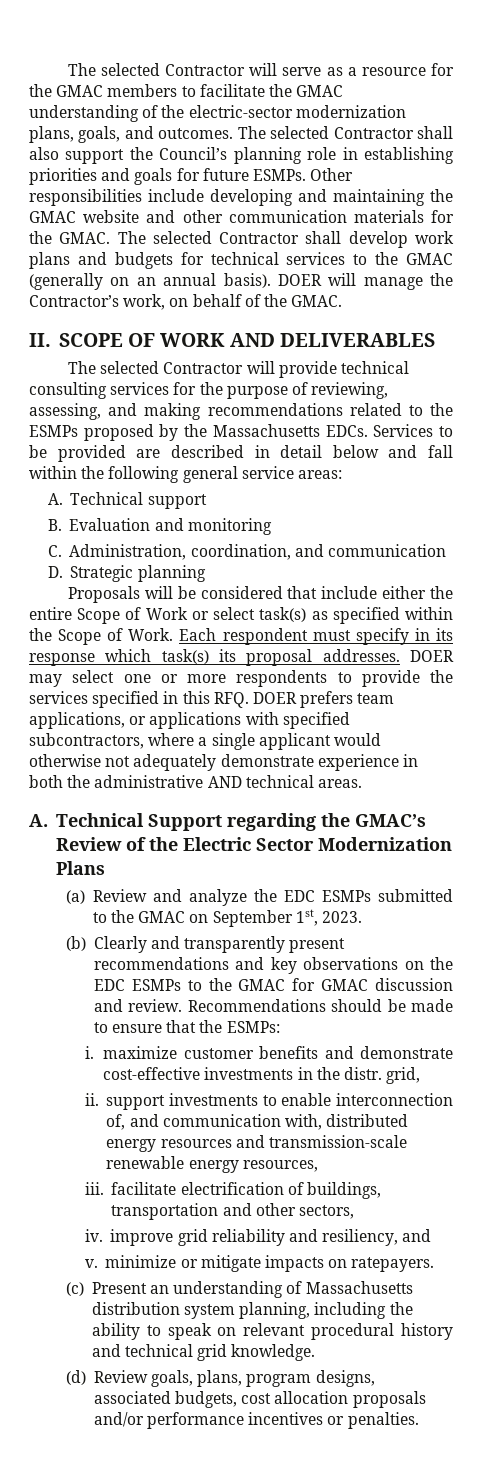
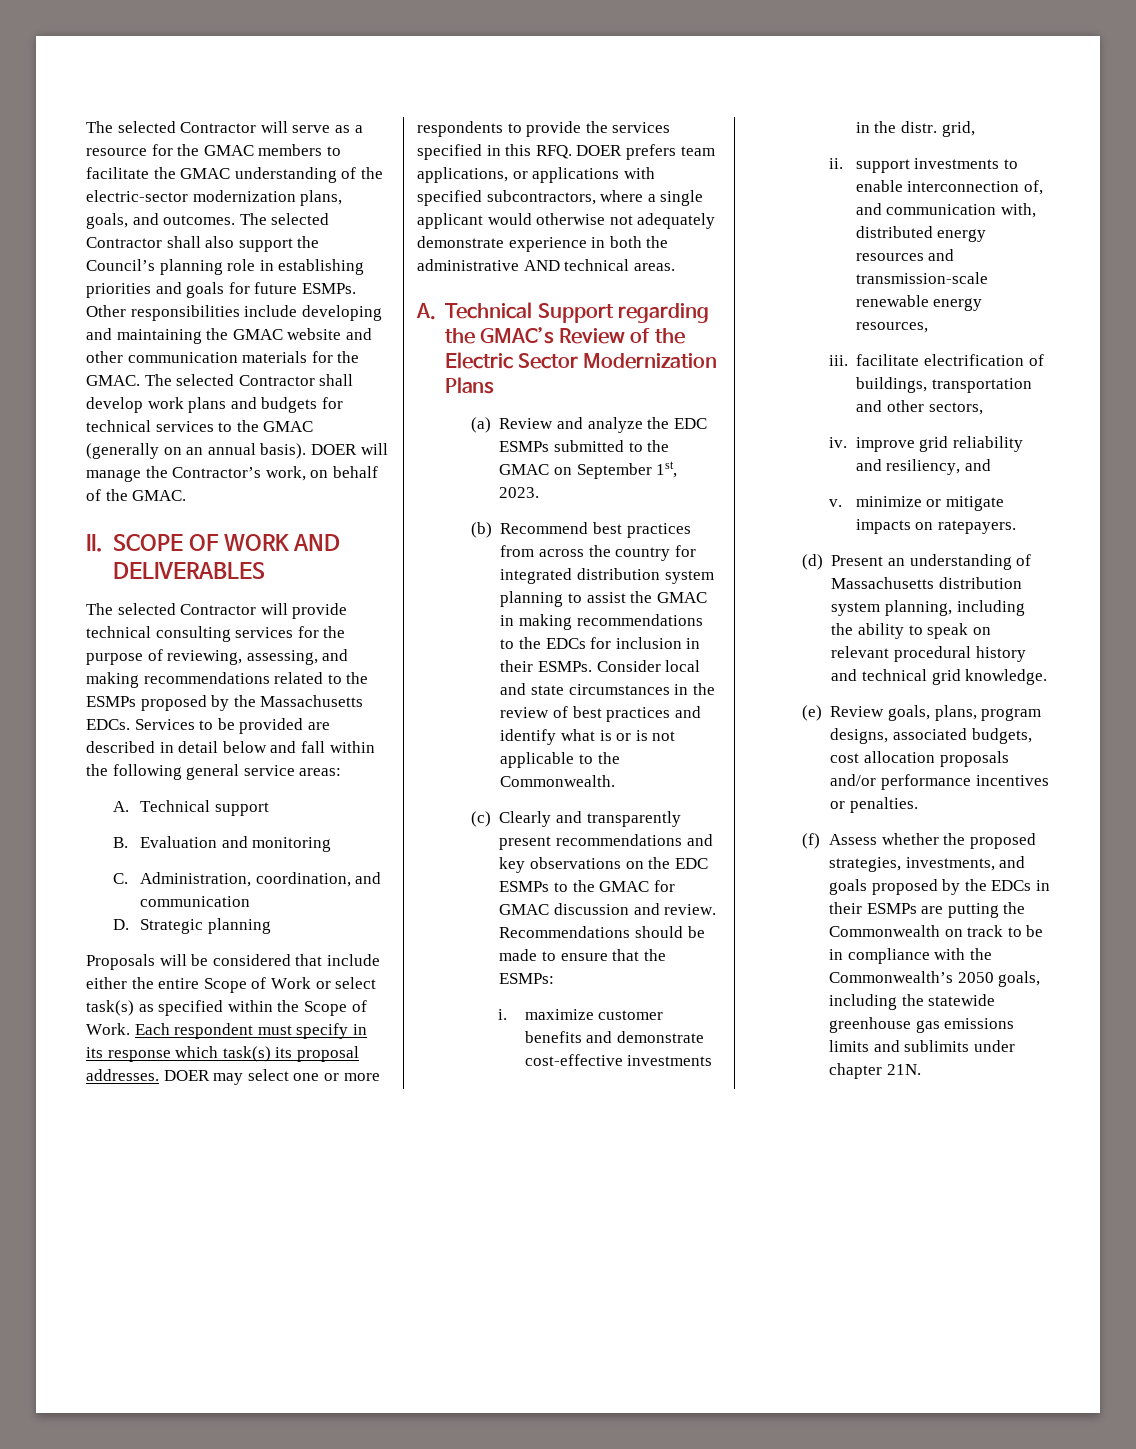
(87, 943) none -> [500,522,691,538] [500,545,696,561] [500,568,714,584] [500,591,707,607] [500,614,703,630] [500,637,701,649] [500,660,701,672] [500,683,715,695] [500,706,701,722] [500,729,676,745] [500,752,620,768] [500,775,616,787] [470,811,491,827] Recommend best practices from across the country for integrated distribution system planning to assist the GMAC in making recommendations to the EDCs for inclusion in their ESMPs. Consider local and state circumstances in the review of best practices and identify what is or is not applicable to the Commonwealth. // (c)
[66,1282,85,1296] (c) -> [801,554,823,570] (d)
[66,1370,87,1385] (d) -> [801,705,822,721] (e)
(419, 1420) none -> [801,833,1036,849] [828,856,1026,872] [828,879,1050,895] [828,902,1026,918] [828,925,1044,937] [828,948,992,964] [828,971,1041,987] [828,994,996,1010] [828,1017,1015,1033] [828,1040,1015,1052] [828,1063,921,1079] // (f) Assess whether the proposed strategies, investments, and goals proposed by the EDCs in their ESMPs are putting the Commonwealth on track to be in compliance with the Commonwealth’s 2050 goals, including the statewide greenhouse gas emissions limits and sublimits under chapter 21N.

